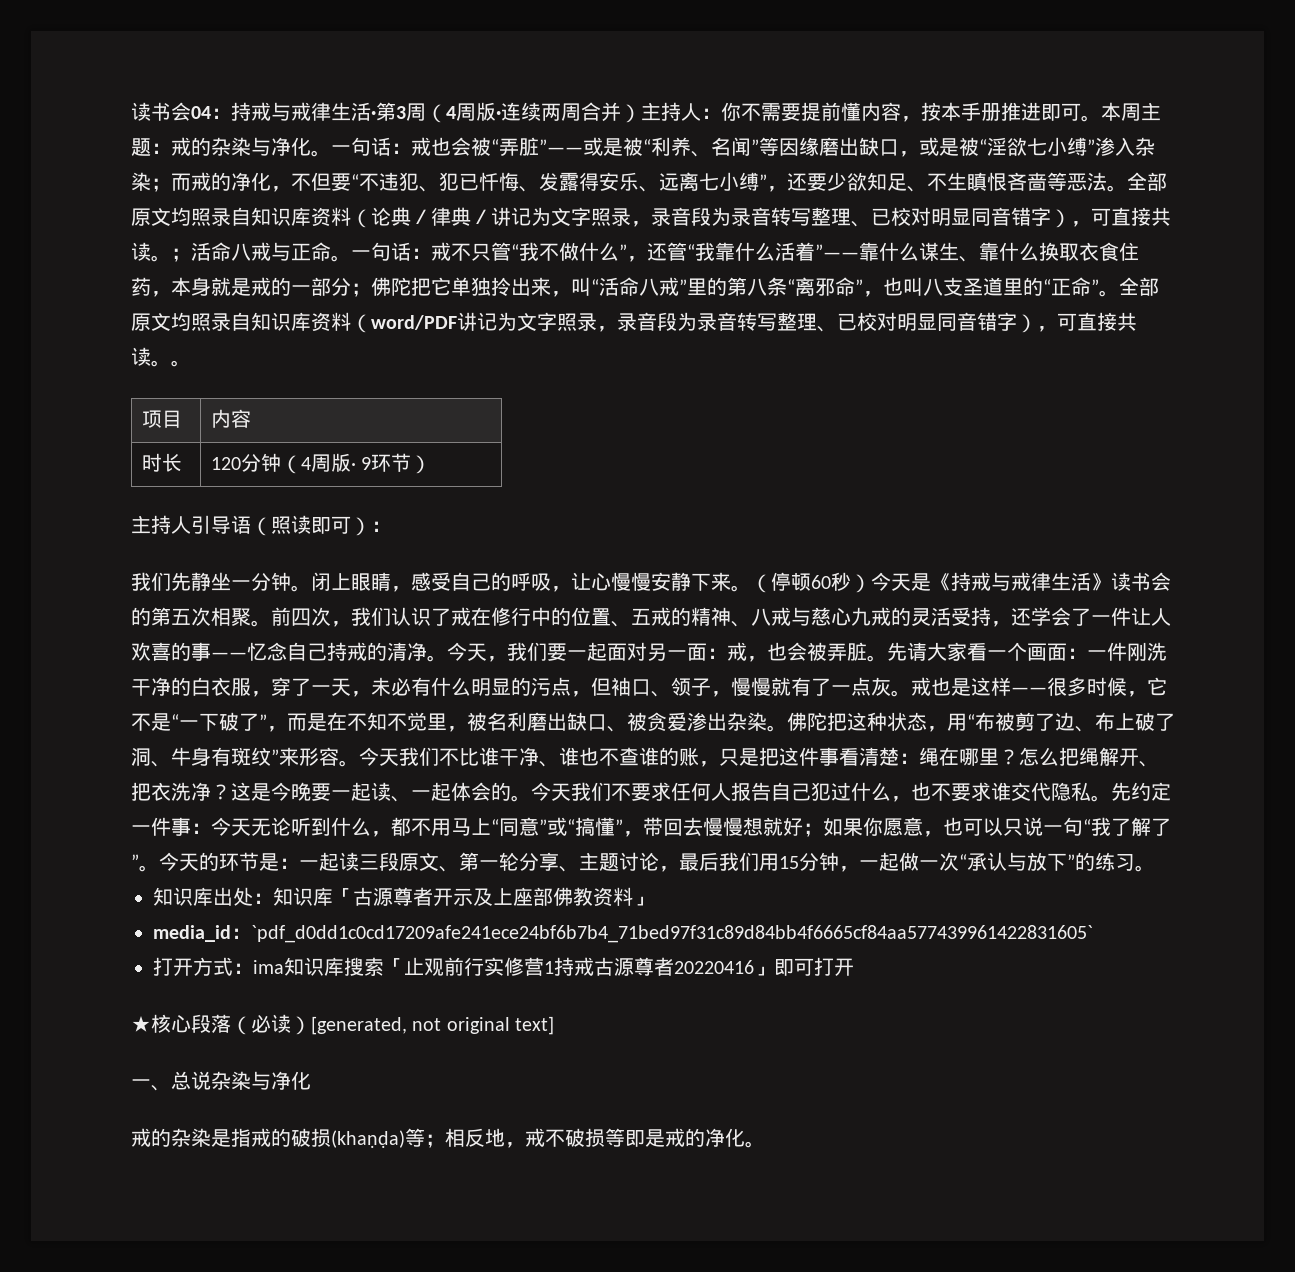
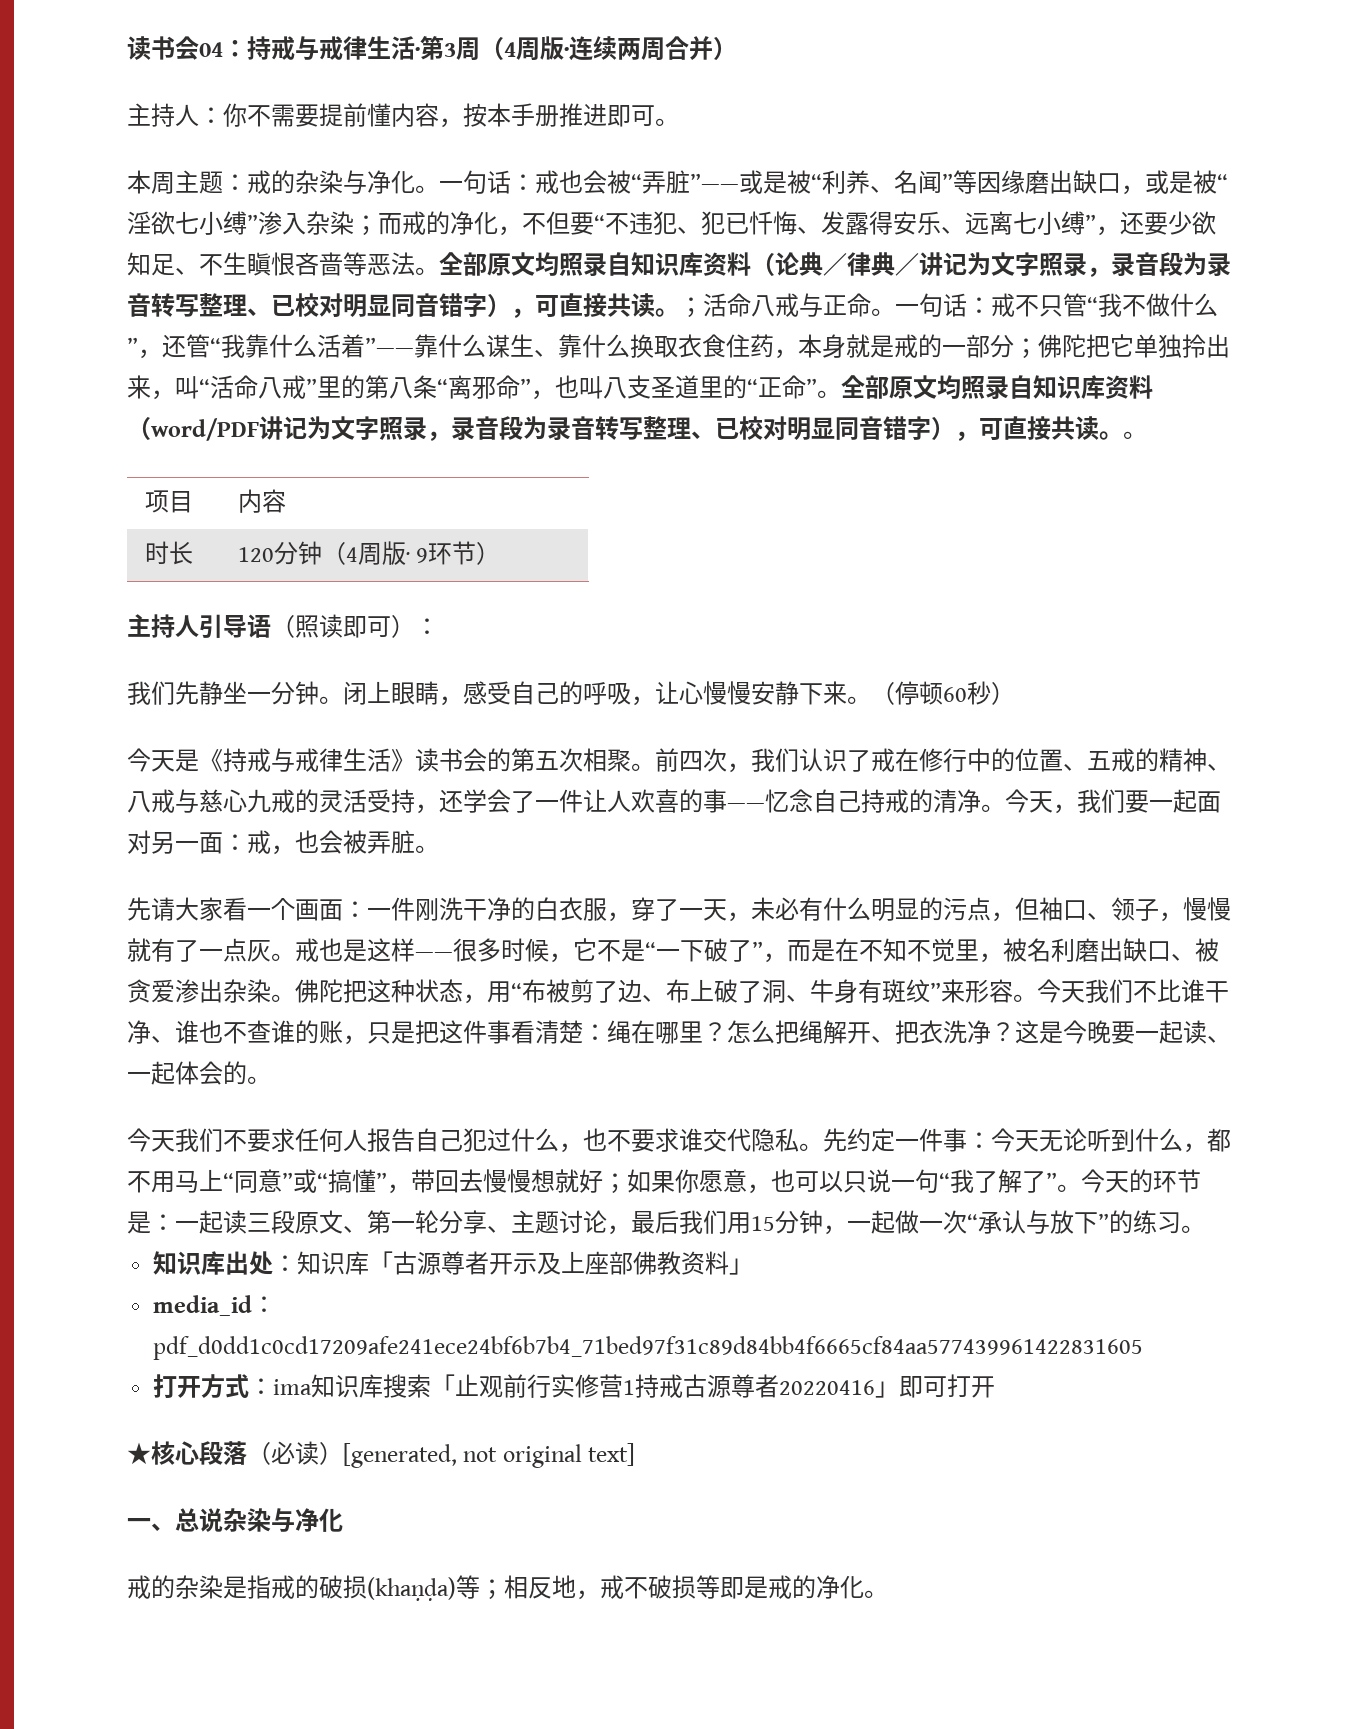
(641, 113) none -> (737, 48) //
(1101, 118) none -> (679, 122) //
(871, 583) none -> (1015, 693) //
(887, 658) none -> (439, 849) //
(531, 798) none -> (271, 1080) //
[251,925,1093,943] `pdf_d0dd1c0cd17209afe241ece24bf6b7b4_71bed97f31c89d84bb4f6665cf84aa577439961422831605` -> [153,1336,1144,1360] pdf_d0dd1c0cd17209afe241ece24bf6b7b4_71bed97f31c89d84bb4f6665cf84aa577439961422831605

